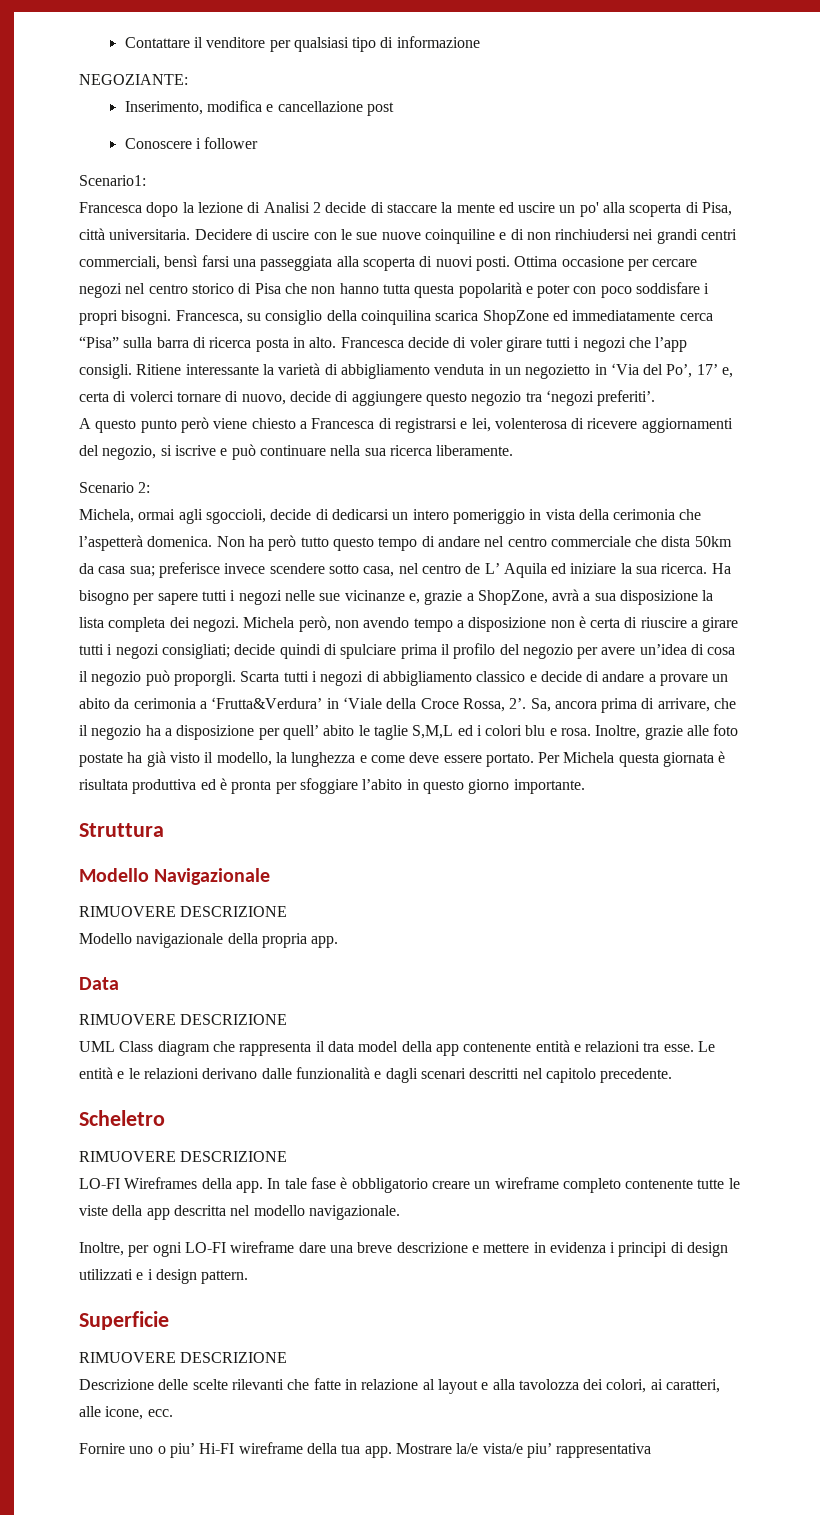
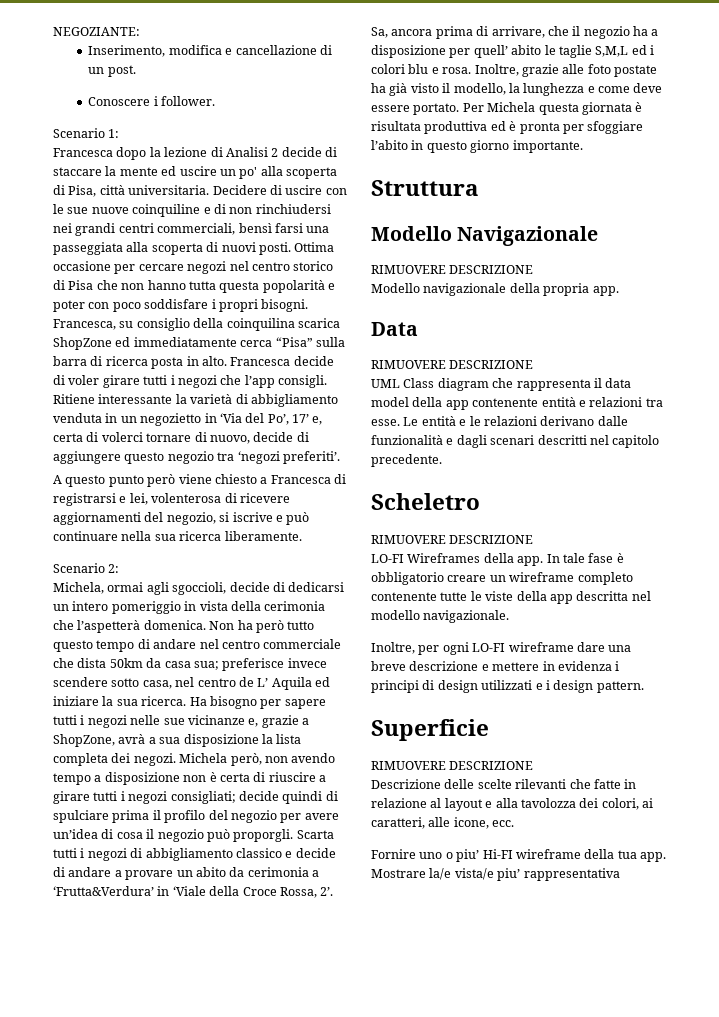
[124,36,480,52] Contattare il venditore per qualsiasi tipo di informazione // -> (53, 31) none
[366,102,394,116] post -> [319,45,332,55] [88,65,136,77] di un post.
[204,137,259,149] [79,175,146,186] follower // Scenario1: -> [161,96,216,106] [53,128,120,138] follower. // Scenario 1:

